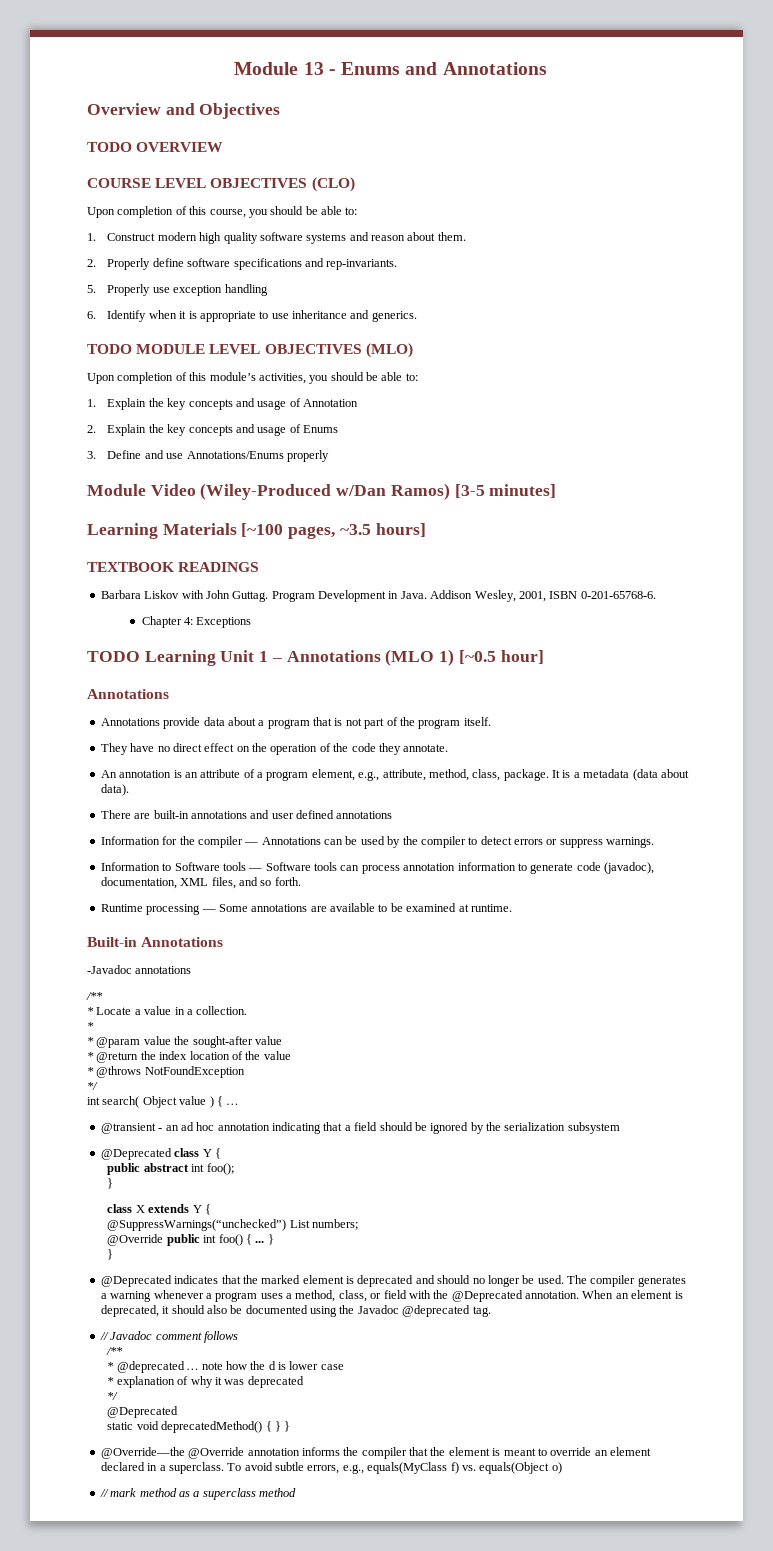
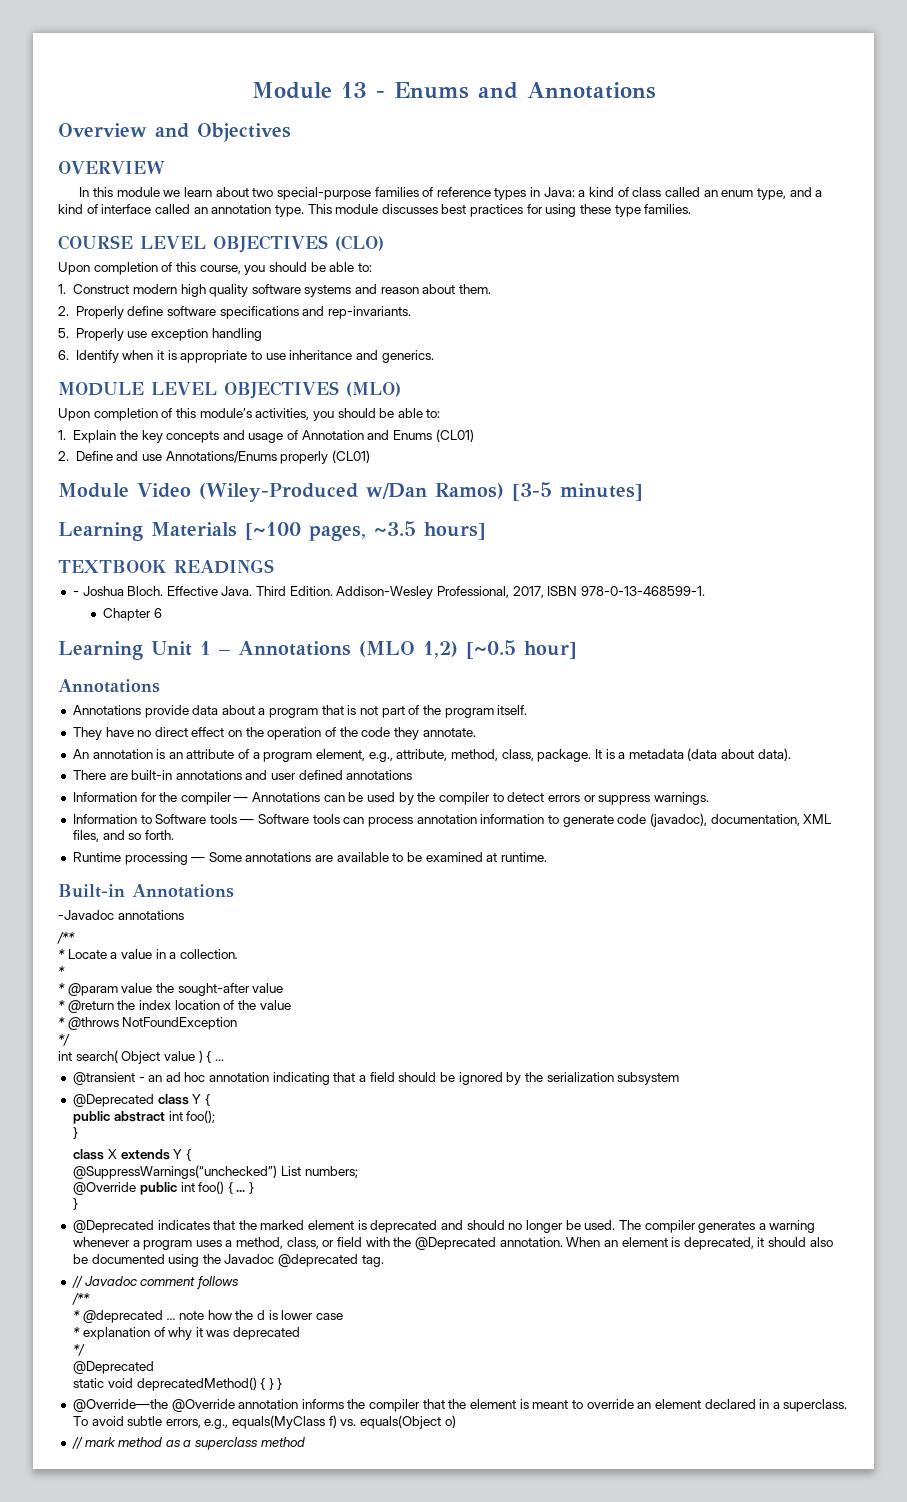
[87,142,132,152] TODO -> (291, 132) none
(224, 147) none -> [79,187,823,200] [58,204,692,217] // In this module we learn about two special-purpose families of reference types in Java: a kind of class called an enum type, and a kind of interface called an annotation type. This module discusses best practices for using these type families.
[87,344,132,354] TODO -> (434, 356) none
[87,424,339,436] [87,451,96,459] // 2. Explain the key concepts and usage of Enums // 3. -> [367,429,474,442] [58,451,69,461] and Enums (CL01) // 2.
(329, 456) none -> [331,450,370,463] (CL01)
[100,590,656,602] [141,616,252,628] [87,651,140,662] Barbara Liskov with John Guttag. Program Development in Java. Addison Wesley, 2001, ISBN 0-201-65768-6. // Chapter 4: Exceptions // TODO -> [72,586,705,599] [103,608,162,621] - Joshua Bloch. Effective Java. Third Edition. Addison-Wesley Professional, 2017, ISBN 978-0-13-468599-1. // Chapter 6 //
[439,649,455,666] 1) -> [423,641,458,658] 1,2)

